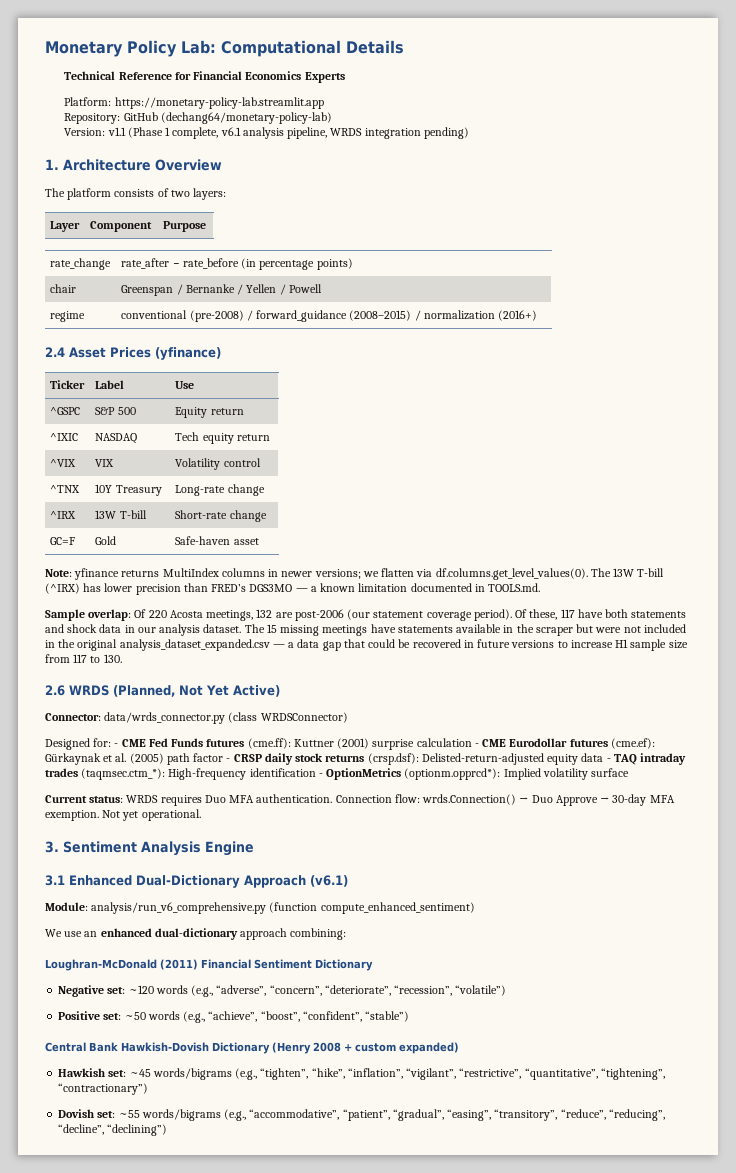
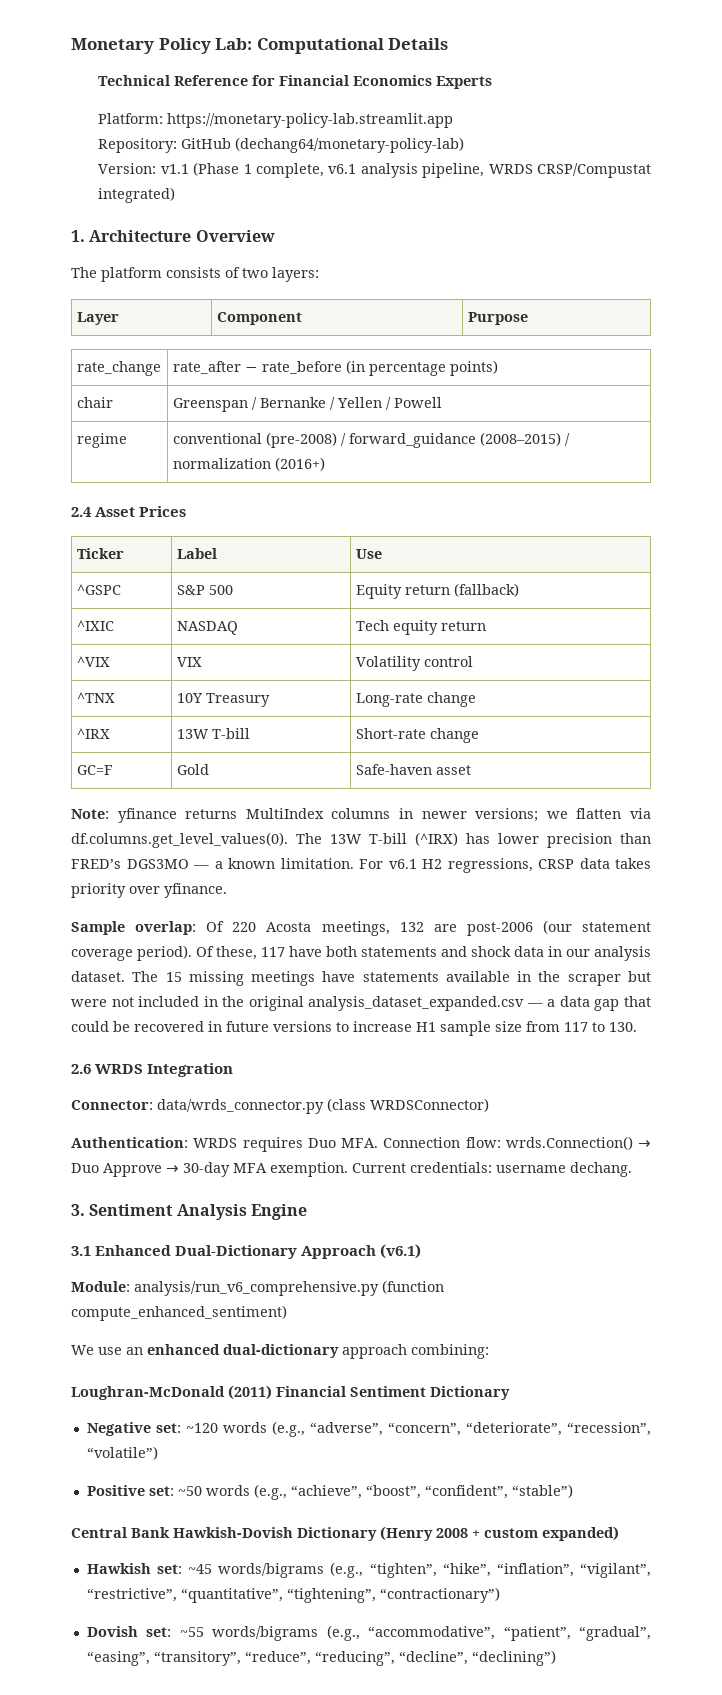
[364,127,469,139] integration pending) -> [537,163,651,178] [98,187,176,203] CRSP/Compustat integrated)
[155,347,221,360] (yfinance) -> (187, 511) none
(244, 411) none -> [453,583,519,597] (fallback)
[358,583,541,592] limitation documented in TOOLS.md. -> [280,858,651,873] [71,883,227,898] limitation. For v6.1 H2 regressions, CRSP data takes priority over yfinance.
[113,685,280,697] (Planned, Not Yet Active) -> [147,1063,234,1077] Integration
[45,738,655,750] [45,753,687,765] [45,768,630,780] [45,795,124,803] Designed for: - CME Fed Funds futures (cme.ff): Kuttner (2001) surprise calculation - CME Eurodollar futures (cme.ef): Gürkaynak et al. (2005) path factor - CRSP daily stock returns (crsp.dsf): Delisted-return-adjusted equity data - TAQ intraday trades (taqmsec.ctm_*): High-frequency identification - OptionMetrics (optionm.opprcd*): Implied volatility surface // Current status: -> [71,1137,188,1148] Authentication:
[229,794,333,803] MFA authentication. -> [341,1138,378,1148] MFA.
[102,809,201,821] Not yet operational. -> [352,1162,632,1177] Current credentials: username dechang.

